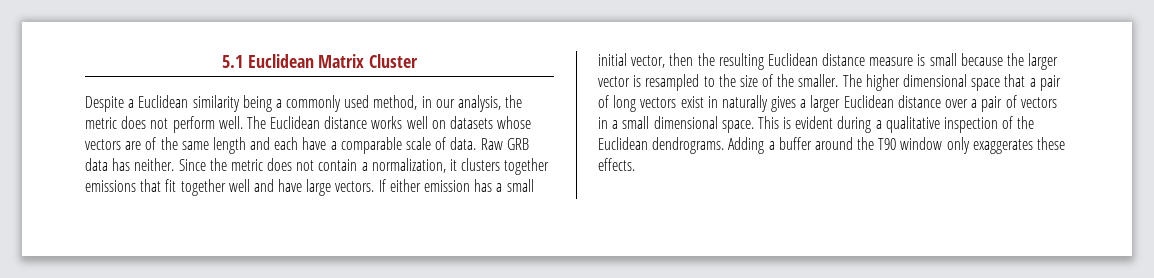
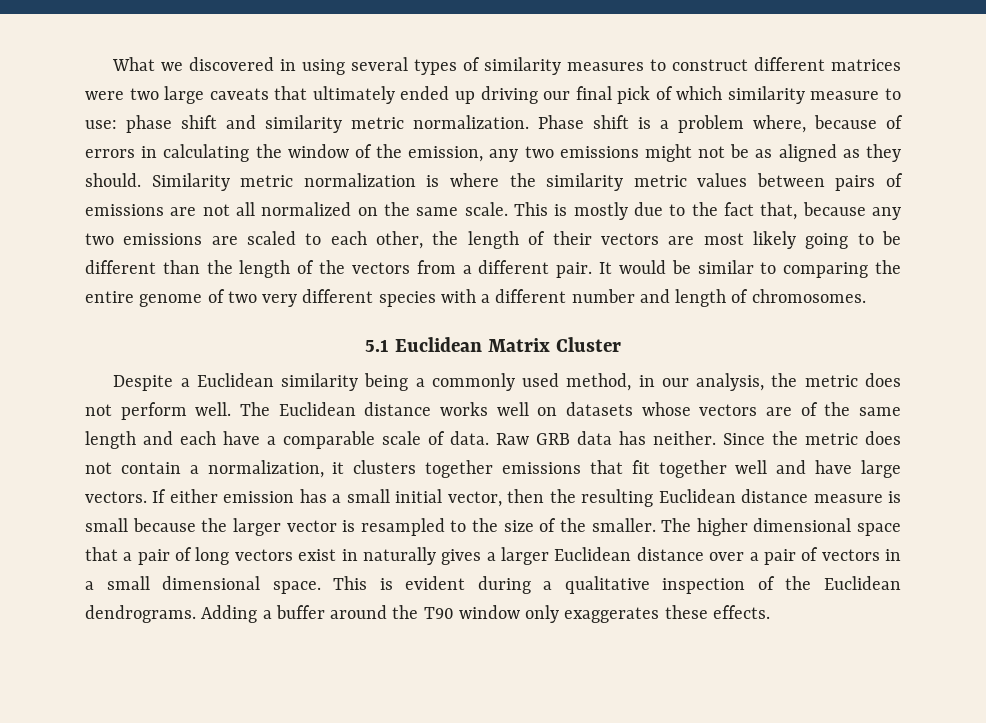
(221, 61) none -> [112,57,902,75] [85,86,901,104] [85,115,903,133] [85,144,901,162] [85,173,904,191] [85,202,902,220] [85,231,902,249] [85,260,902,278] [85,289,866,307] What we discovered in using several types of similarity measures to construct different matrices were two large caveats that ultimately ended up driving our final pick of which similarity measure to use: phase shift and similarity metric normalization. Phase shift is a problem where, because of errors in calculating the window of the emission, any two emissions might not be as aligned as they should. Similarity metric normalization is where the similarity metric values between pairs of emissions are not all normalized on the same scale. This is mostly due to the fact that, because any two emissions are scaled to each other, the length of their vectors are most likely going to be different than the length of the vectors from a different pair. It would be similar to comparing the entire genome of two very different species with a different number and length of chromosomes. //

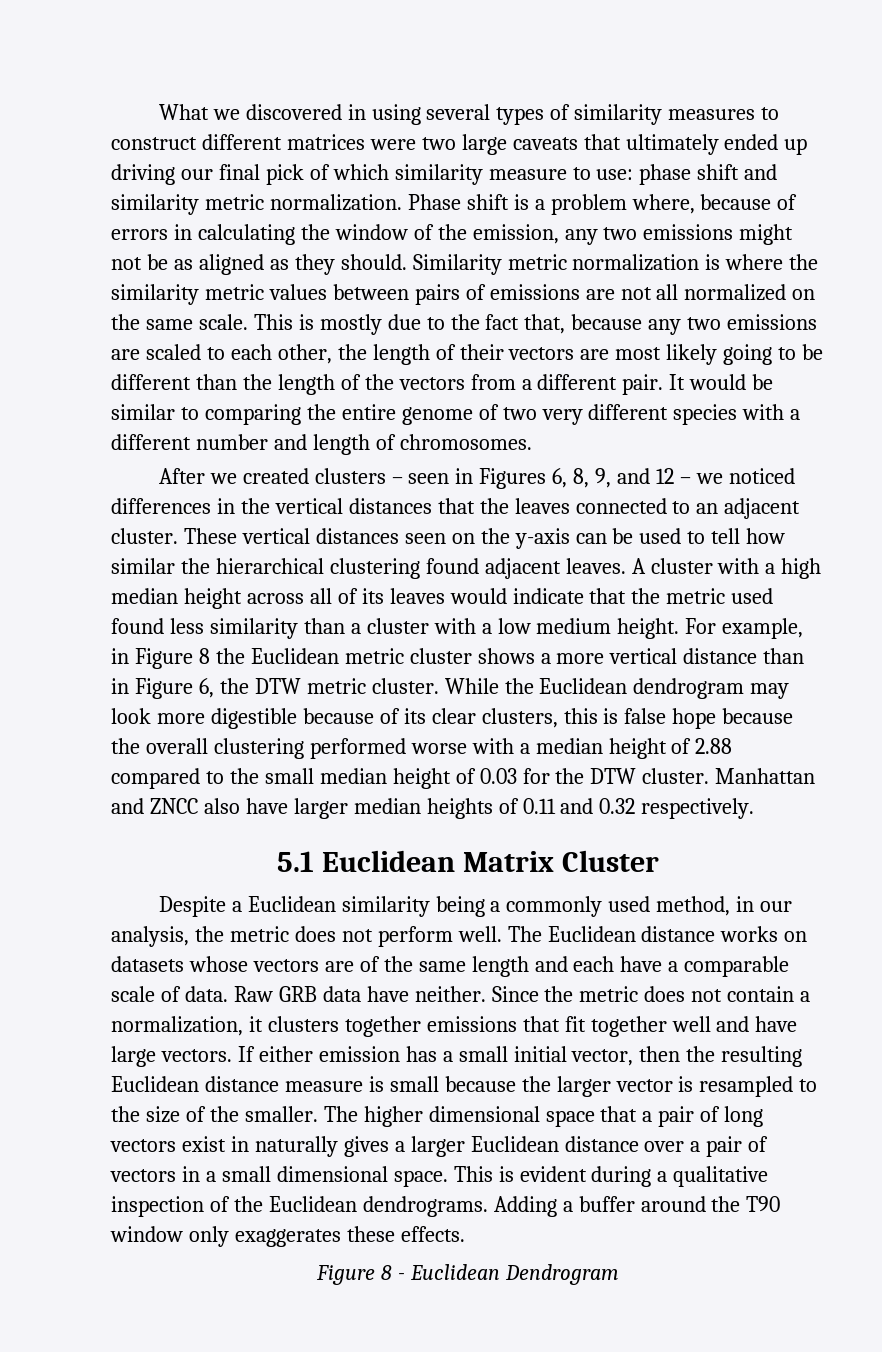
(866, 296) none -> [158,468,795,489] [111,498,801,519] [111,528,786,549] [111,558,822,579] [111,588,774,609] [111,618,804,639] [111,648,805,669] [111,678,790,699] [111,708,794,729] [111,738,733,759] [111,768,816,789] [111,798,755,819] // After we created clusters – seen in Figures 6, 8, 9, and 12 – we noticed differences in the vertical distances that the leaves connected to an adjacent cluster. These vertical distances seen on the y-axis can be used to tell how similar the hierarchical clustering found adjacent leaves. A cluster with a high median height across all of its leaves would indicate that the metric used found less similarity than a cluster with a low medium height. For example, in Figure 8 the Euclidean metric cluster shows a more vertical distance than in Figure 6, the DTW metric cluster. While the Euclidean dendrogram may look more digestible because of its clear clusters, this is false hope because the overall clustering performed worse with a median height of 2.88 compared to the small median height of 0.03 for the DTW cluster. Manhattan and ZNCC also have larger median heights of 0.11 and 0.32 respectively.
[496,402,529,416] well -> (779, 934) none
[619,431,646,445] has -> [366,986,409,1002] have
(770, 612) none -> [316,1264,619,1285] // Figure 8 - Euclidean Dendrogram

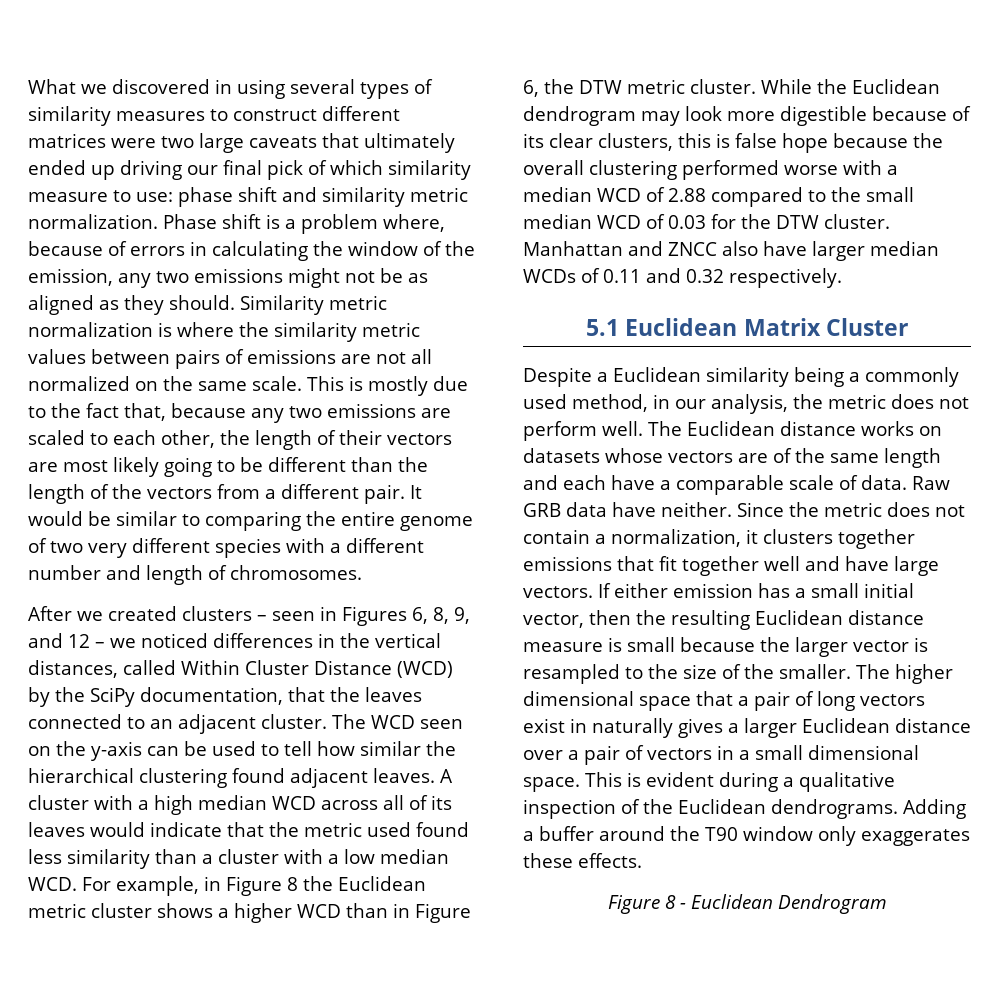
[348,498,432,514] distances -> [28,660,453,678] [28,687,283,707] distances, called Within Cluster Distance (WCD) by the SciPy documentation,
[183,528,399,544] These vertical distances -> [332,714,415,729] The WCD
[183,588,242,609] height -> [272,796,316,810] WCD
[536,618,680,639] medium height. -> [380,849,449,864] [28,877,77,891] median WCD.
[556,648,758,664] more vertical distance -> [234,903,341,923] higher WCD
[608,738,667,759] height -> [597,188,641,202] WCD
[392,768,451,789] height -> [597,215,641,229] WCD
[426,798,493,819] heights -> [523,269,576,283] WCDs

